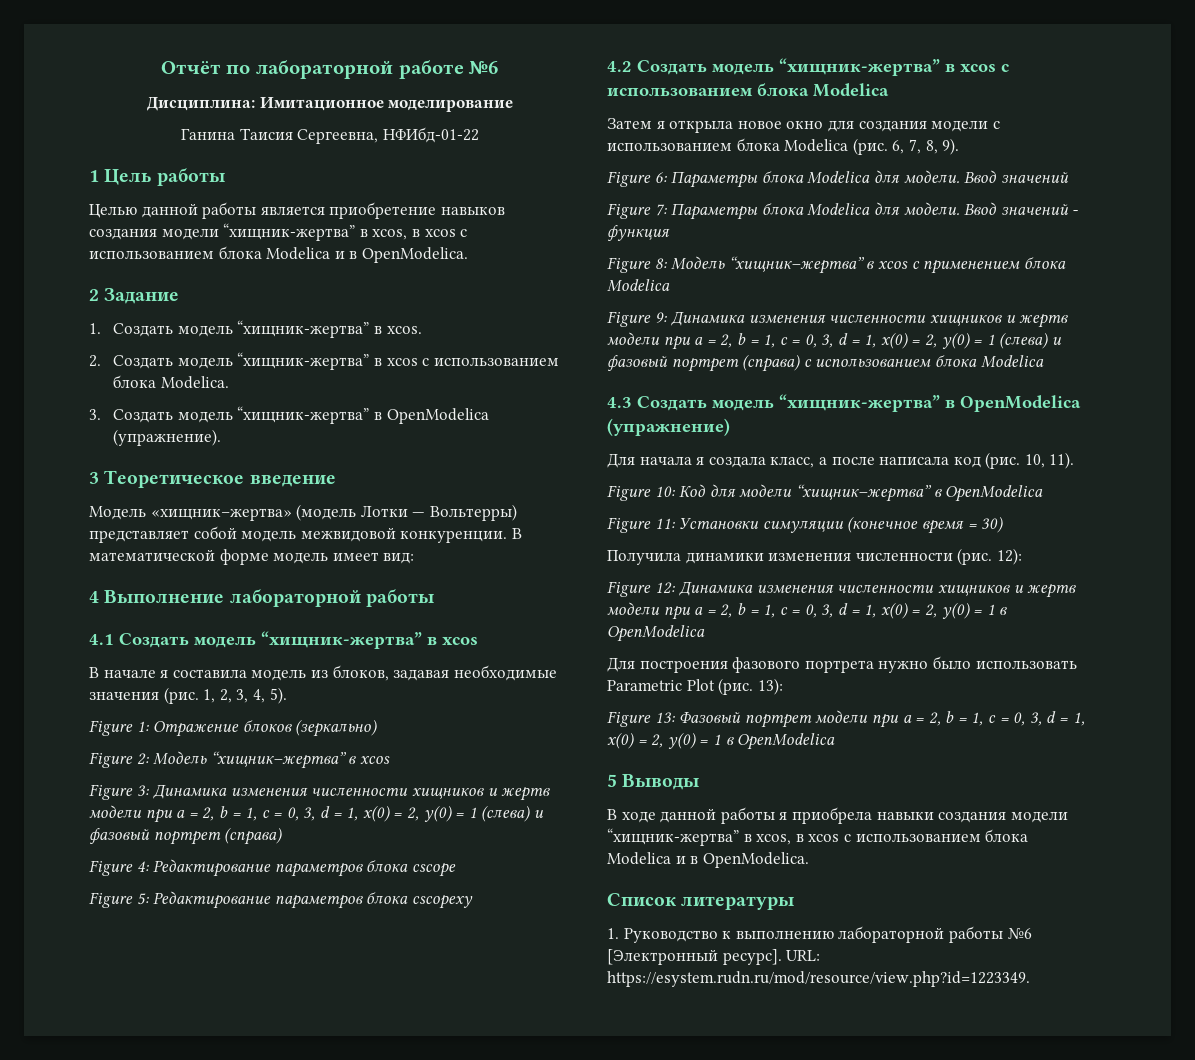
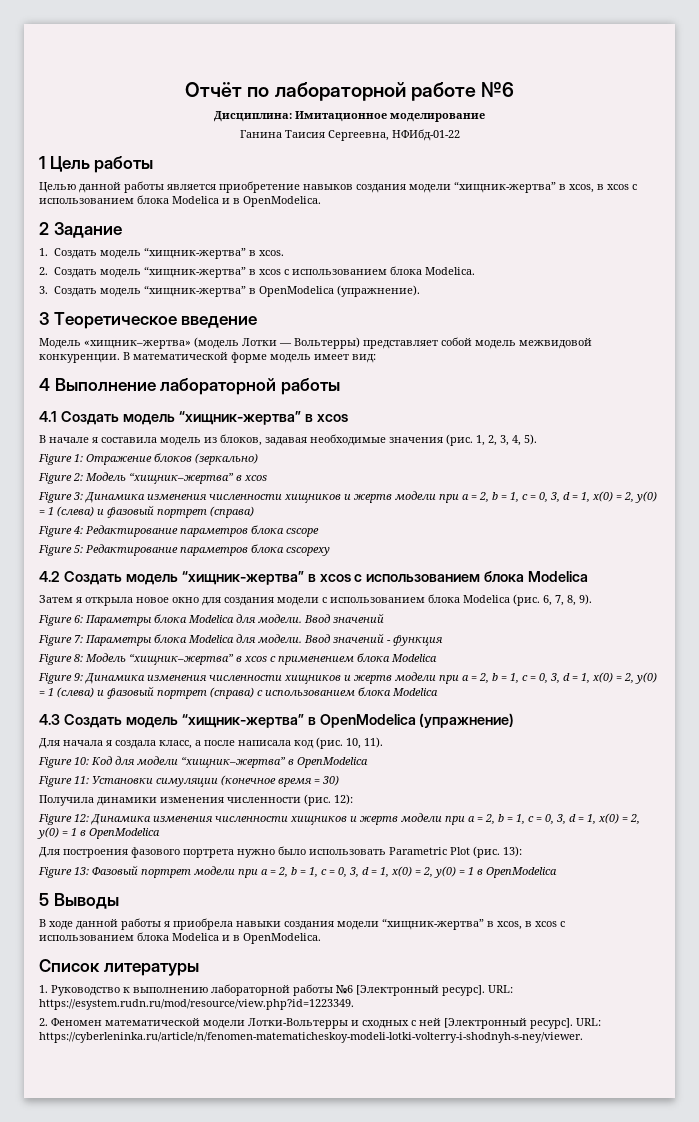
(1030, 979) none -> [39,1018,601,1029] [39,1032,583,1043] // 2. Феномен математической модели Лотки-Вольтерры и сходных с ней [Электронный ресурс]. URL: https://cyberleninka.ru/article/n/fenomen-matematicheskoy-modeli-lotki-volterry-i-shodnyh-s-ney/viewer.

